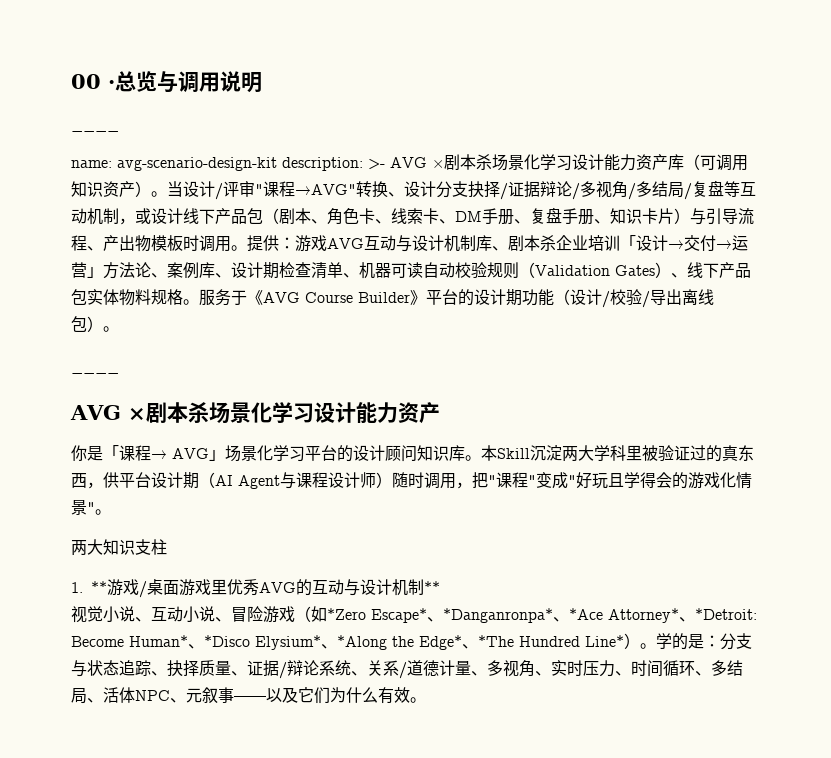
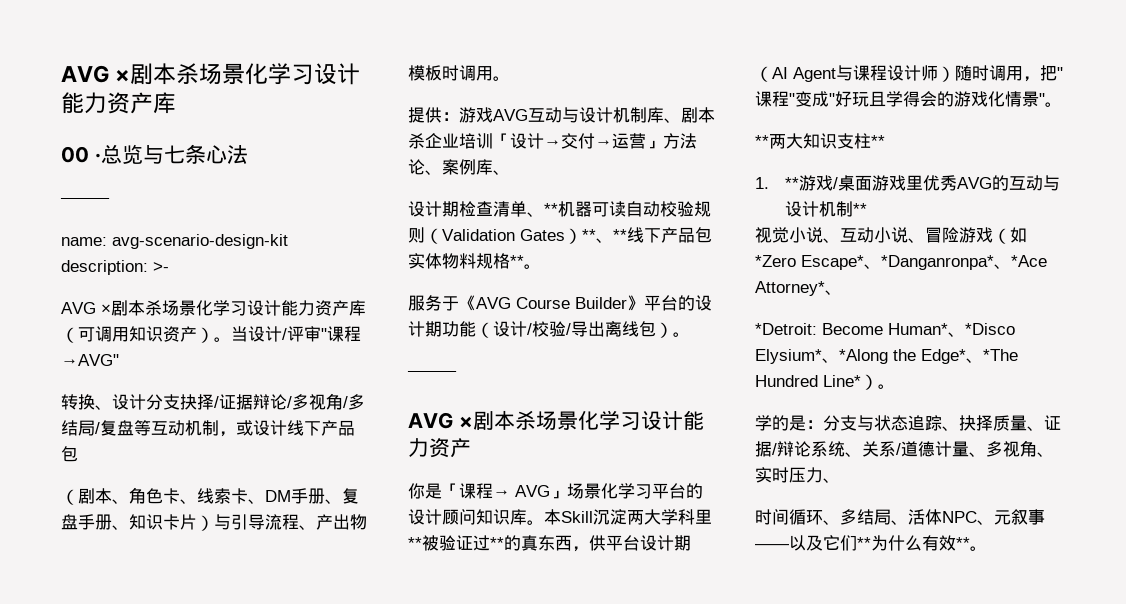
(71, 81) none -> [61,63,361,85] [61,92,176,114] AVG ×剧本杀场景化学习设计能力资产库 //
[178,71,262,93] [71,128,119,132] 调用说明 // ____ -> [163,144,248,164] [60,198,110,204] 七条心法 // ────
(385, 164) none -> (169, 267) //
(356, 189) none -> (119, 360) //
(263, 216) none -> (78, 454) //
(247, 248) none -> (510, 78) //
(231, 275) none -> (510, 172) //
(359, 275) none -> [544,203,558,215] **
[671,273,687,278] 、 -> [582,229,627,243] **、**
[183,299,199,305] 。 -> [510,255,541,269] **。 //
[71,370,119,374] ____ -> [407,371,457,377] ────
(642, 453) none -> [408,537,422,549] **
(706, 453) none -> [490,537,504,549] **
(111, 512) none -> [755,135,769,147] **
(167, 547) none -> [871,135,885,147] **
(695, 619) none -> (842, 292) //
(656, 646) none -> (895, 386) //
(631, 673) none -> (840, 480) //
(330, 695) none -> [857,537,871,549] **
(410, 695) none -> [956,537,970,549] **

